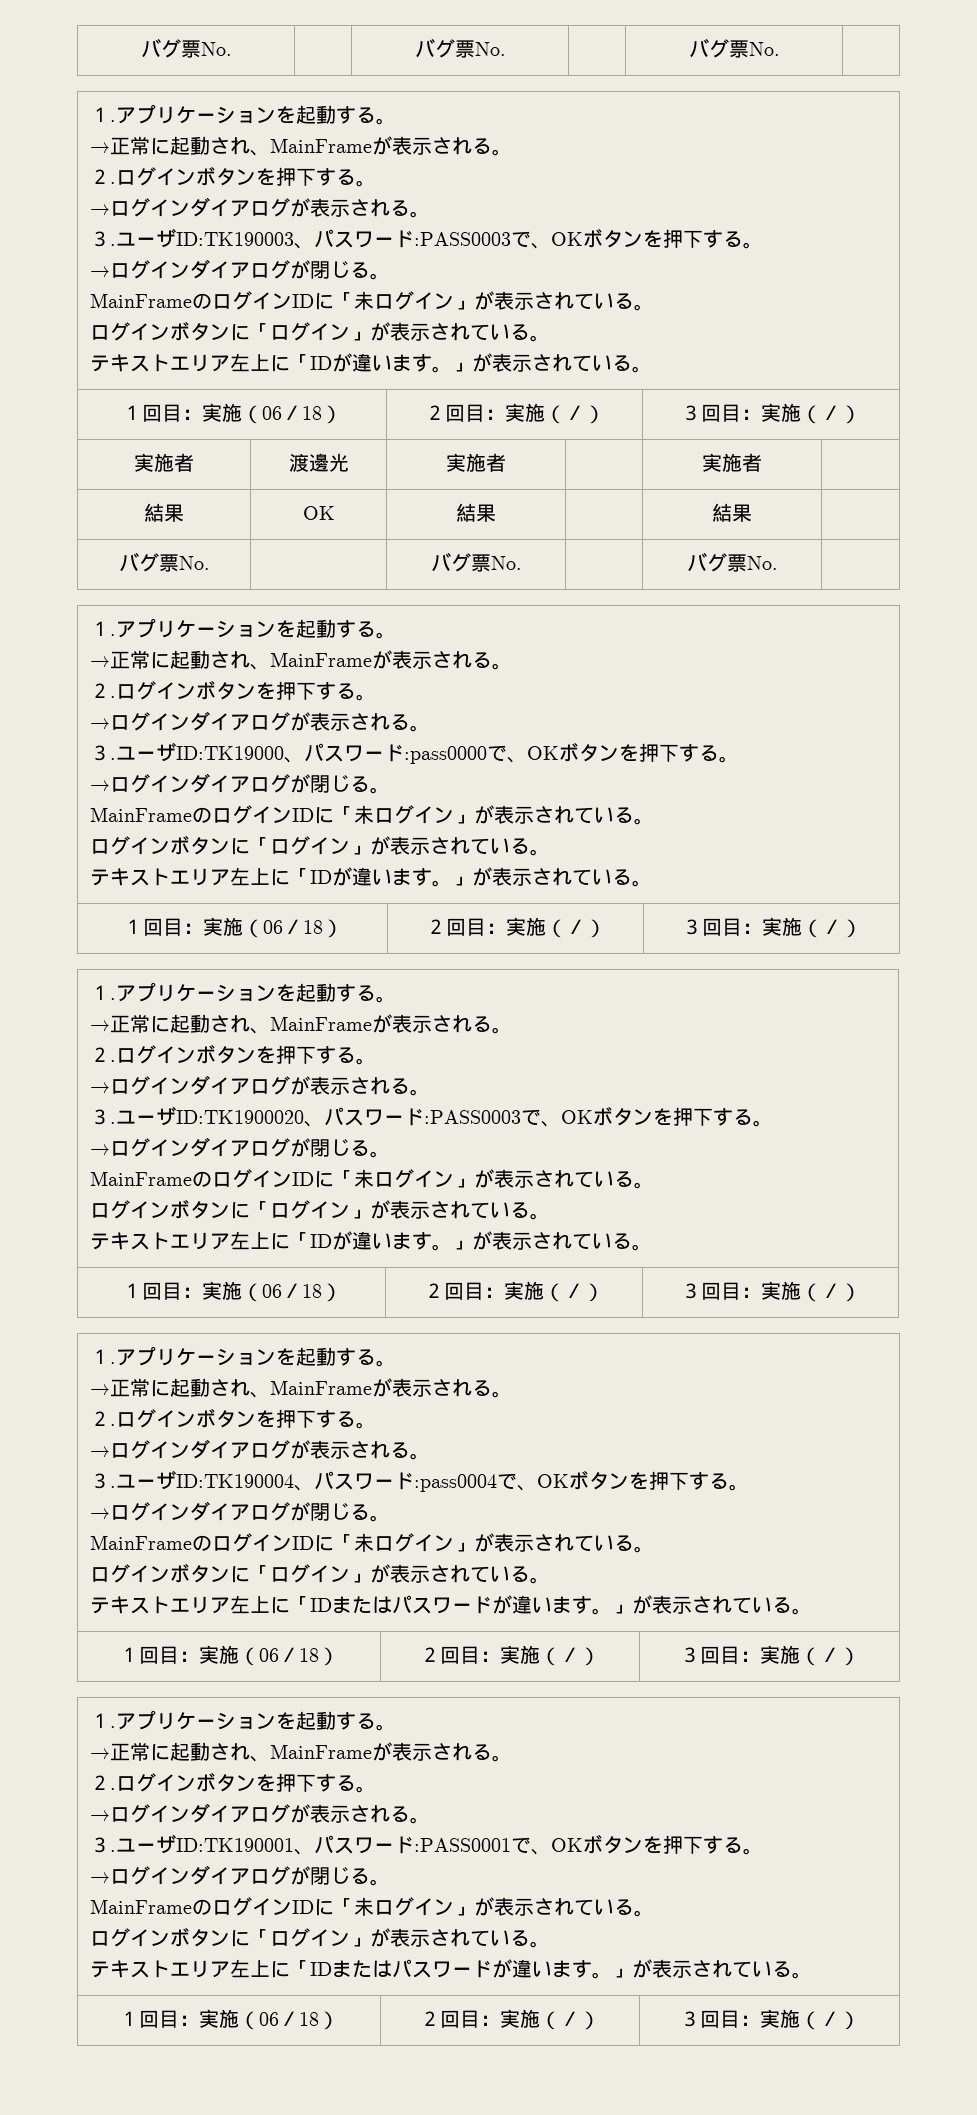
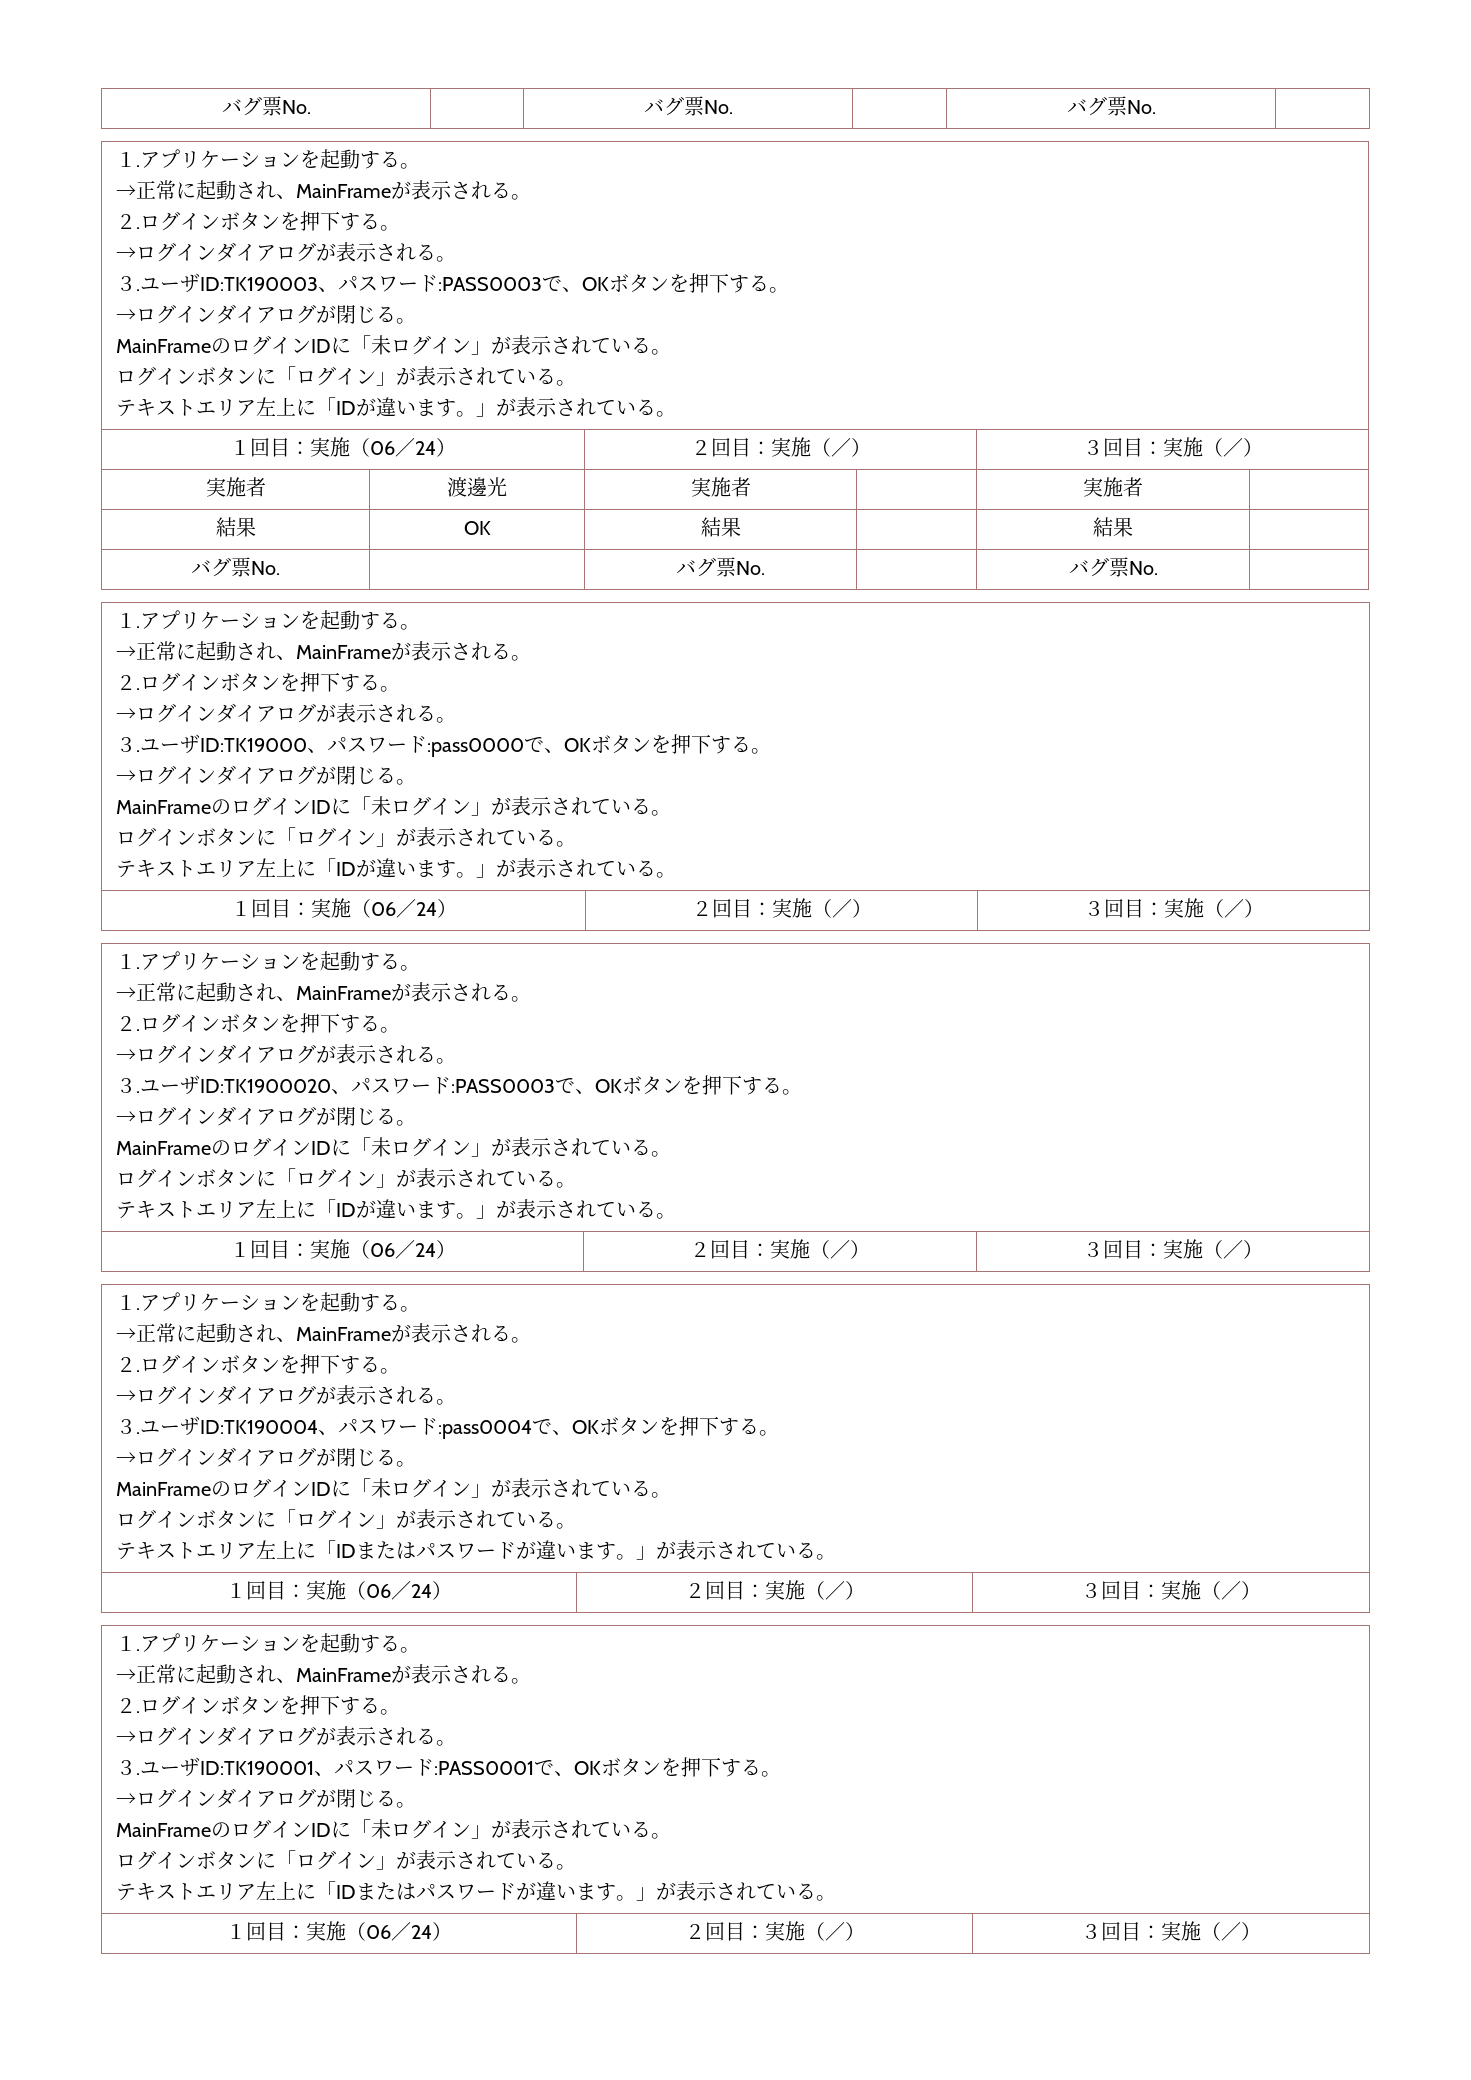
[302,406,322,420] 18 -> [415,441,436,455] 24
[302,920,323,934] 18 -> [415,902,437,916] 24
[301,1284,322,1298] 18 -> [414,1243,436,1257] 24
[299,1648,319,1662] 18 -> [411,1584,432,1598] 24
[299,2012,319,2026] 18 -> [411,1925,432,1939] 24

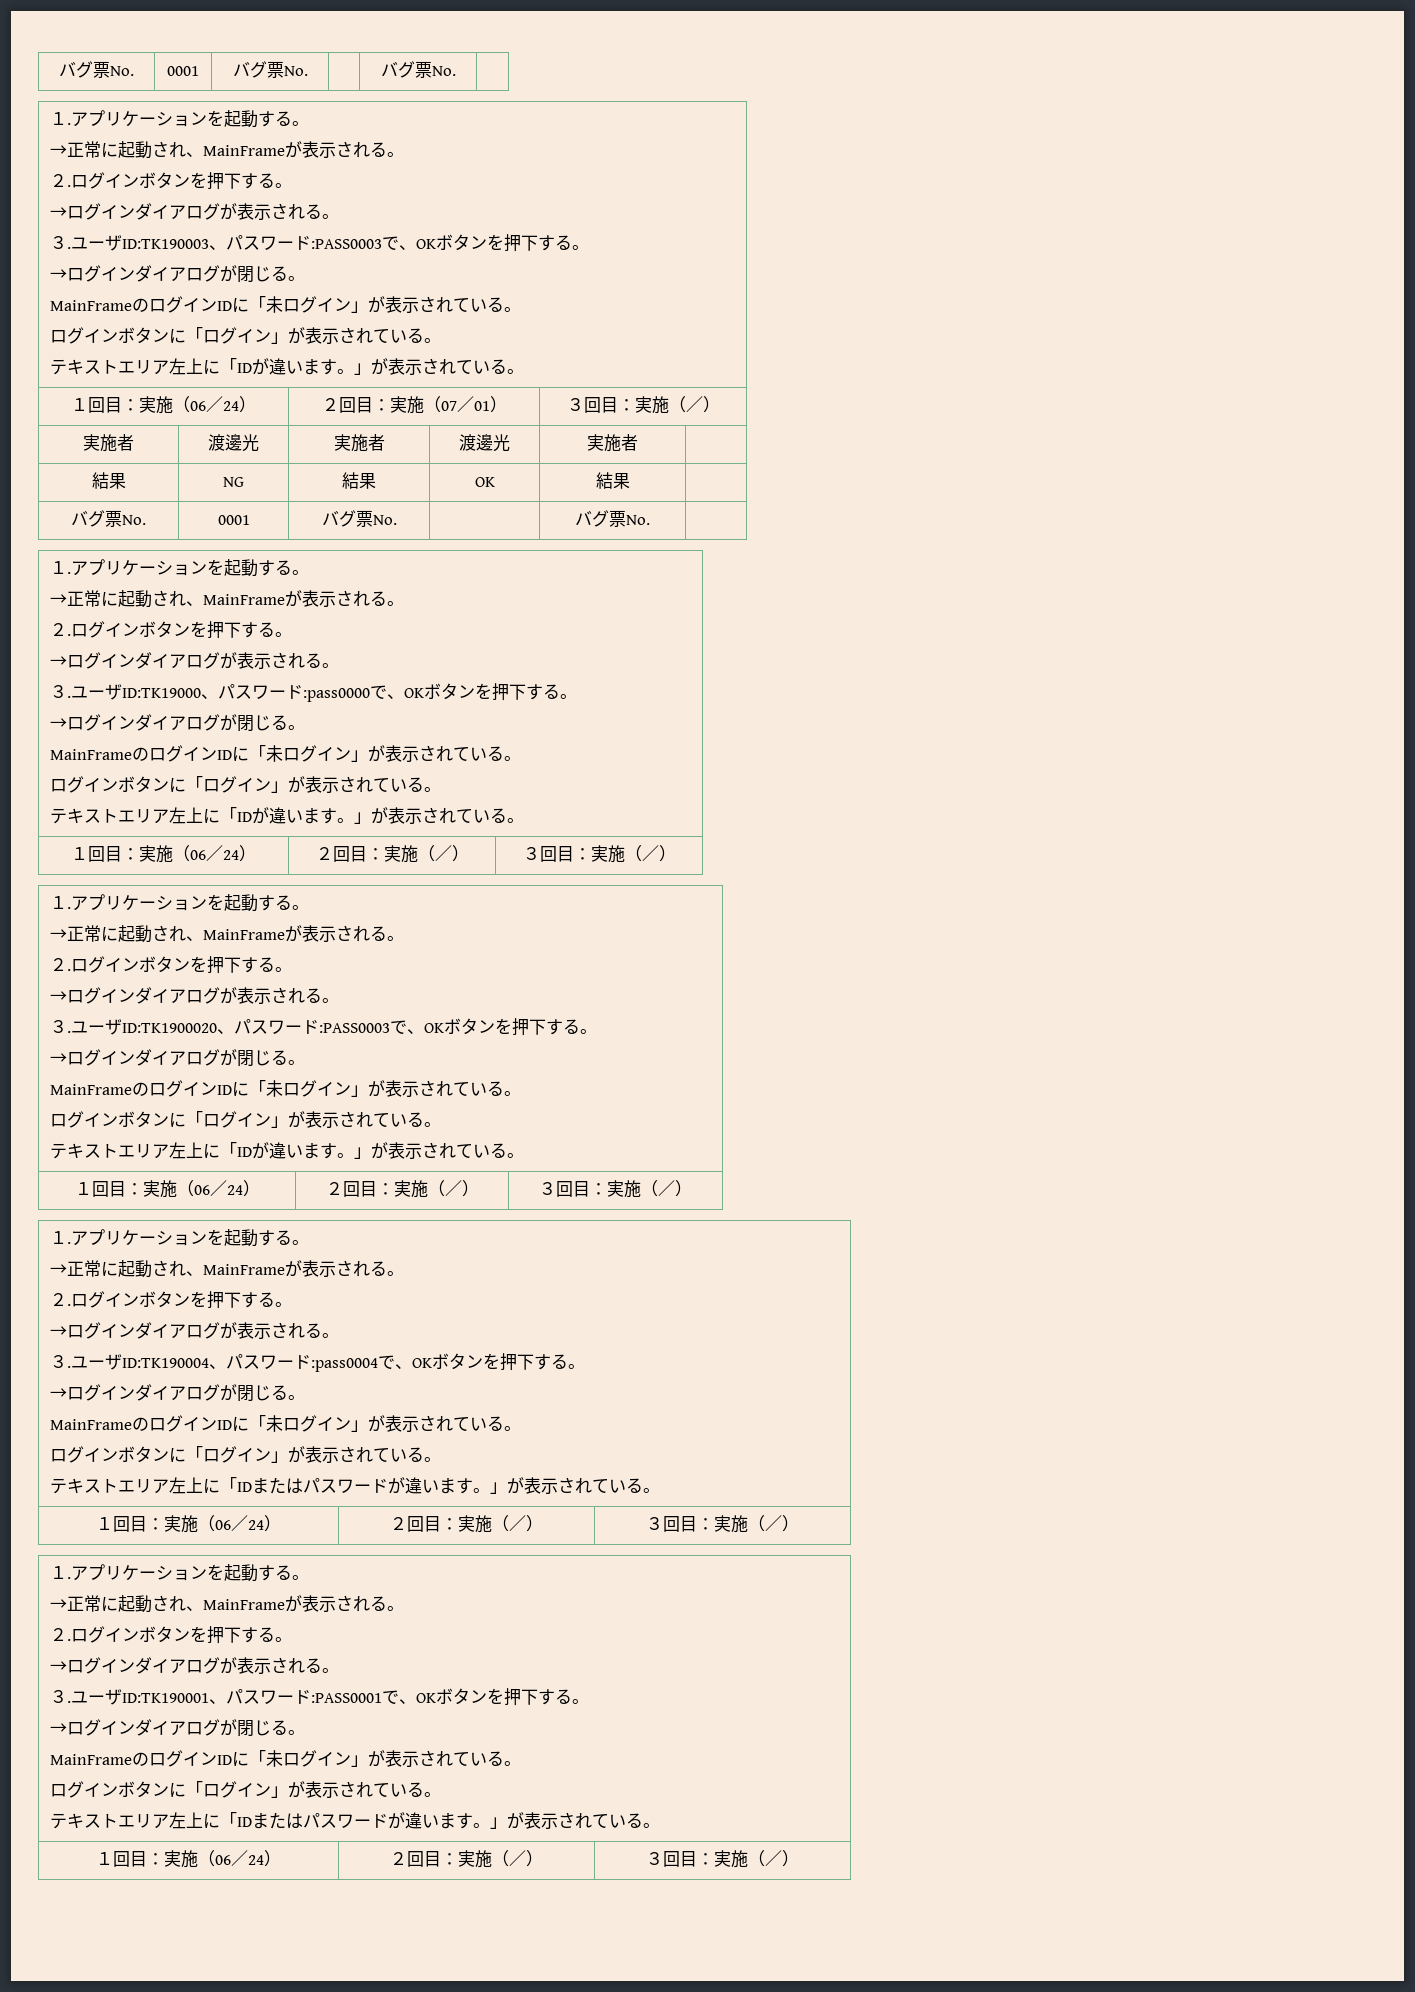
[221,96,311,116] バグ票No. | -> [59,61,134,78] [167,66,199,76] バグ票No. | 0001
[830,438,851,457] ／ -> [440,396,490,412] 07／01
(751, 487) none -> [459,434,510,452] 渡邊光
[463,521,491,535] [700,517,741,537] OK | 結果 | -> [223,477,244,487] [342,472,376,489] [474,477,495,487] NG | 結果 | OK
(280, 568) none -> [217,515,250,525] 0001

